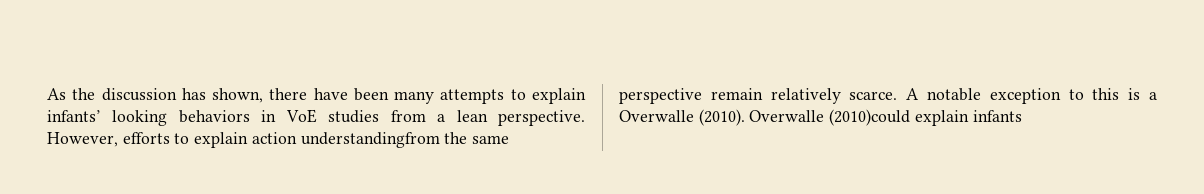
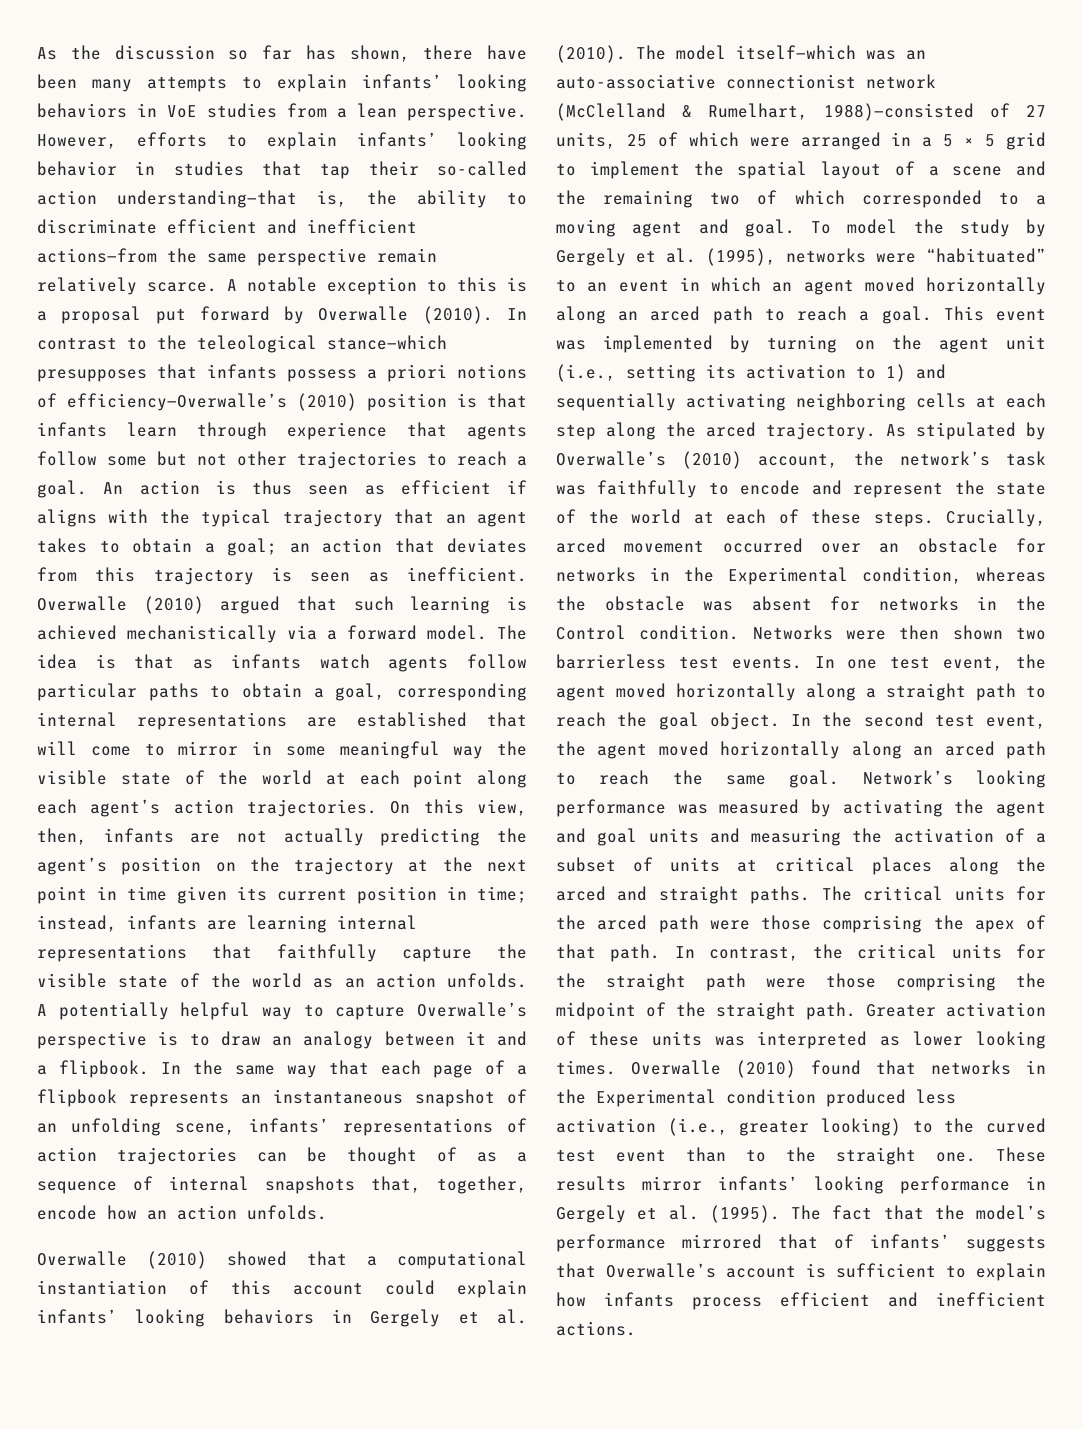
(177, 94) none -> [228,45,292,60] so far
[251,132,440,148] action understandingfrom -> [357,132,527,150] [37,161,527,179] [37,190,527,208] [37,219,417,234] [37,248,157,263] infants’ looking behavior in studies that tap their so-called action understanding—that is, the ability to discriminate efficient and inefficient actions—from
[619,109,1022,126] Overwalle (2010). Overwalle (2010)could explain infants -> [61,306,527,324] [37,335,447,353] [37,364,527,382] [37,393,527,411] [37,422,527,440] [37,451,527,469] [37,480,527,498] [37,509,527,527] [37,538,527,556] [37,567,527,585] [37,596,527,614] [37,625,527,643] [37,654,527,672] [37,683,527,701] [37,712,527,730] [37,741,527,759] [37,770,527,788] [37,799,527,817] [37,828,527,846] [37,857,527,875] [37,886,527,904] [37,915,417,933] [37,944,527,962] [37,973,527,988] [37,1002,527,1020] [37,1031,527,1049] [37,1060,527,1078] [37,1089,527,1107] [37,1118,527,1136] [37,1147,527,1165] [37,1176,527,1194] [37,1205,327,1220] [37,1251,527,1269] [37,1280,527,1298] [37,1309,527,1327] [556,45,926,63] [556,74,936,89] [556,103,1046,121] [556,132,1046,150] [556,161,1046,179] [556,190,1046,208] [556,219,1046,237] [556,248,1046,266] [556,277,1046,295] [556,306,1046,324] [556,335,1046,353] [556,364,946,382] [556,393,1046,411] [556,422,1046,440] [556,451,1046,469] [556,480,1046,498] [556,509,1046,527] [556,538,1046,553] [556,567,1046,585] [556,596,1046,611] [556,625,1046,640] [556,654,1046,671] [556,683,1046,701] [556,712,1046,730] [556,741,1046,759] [556,770,1046,788] [556,799,1046,817] [556,828,1046,846] [556,857,1046,875] [556,886,1046,904] [556,915,1046,933] [556,944,1046,962] [556,973,1046,991] [556,1002,1046,1020] [556,1031,1046,1049] [556,1060,1046,1078] [556,1089,956,1107] [556,1118,1046,1136] [556,1147,1046,1165] [556,1176,1046,1194] [556,1205,1046,1223] [556,1234,1046,1252] [556,1263,1046,1281] [556,1292,1046,1310] [556,1321,636,1336] proposal put forward by Overwalle (2010). In contrast to the teleological stance—which presupposes that infants possess a priori notions of efficiency—Overwalle’s (2010) position is that infants learn through experience that agents follow some but not other trajectories to reach a goal. An action is thus seen as efficient if aligns with the typical trajectory that an agent takes to obtain a goal; an action that deviates from this trajectory is seen as inefficient. Overwalle (2010) argued that such learning is achieved mechanistically via a forward model. The idea is that as infants watch agents follow particular paths to obtain a goal, corresponding internal representations are established that will come to mirror in some meaningful way the visible state of the world at each point along each agent’s action trajectories. On this view, then, infants are not actually predicting the agent’s position on the trajectory at the next point in time given its current position in time; instead, infants are learning internal representations that faithfully capture the visible state of the world as an action unfolds. A potentially helpful way to capture Overwalle’s perspective is to draw an analogy between it and a flipbook. In the same way that each page of a flipbook represents an instantaneous snapshot of an unfolding scene, infants’ representations of action trajectories can be thought of as a sequence of internal snapshots that, together, encode how an action unfolds. // Overwalle (2010) showed that a computational instantiation of this account could explain infants’ looking behaviors in Gergely et al. (2010). The model itself—which was an auto-associative connectionist network (McClelland & Rumelhart, 1988)—consisted of 27 units, 25 of which were arranged in a 5 × 5 grid to implement the spatial layout of a scene and the remaining two of which corresponded to a moving agent and goal. To model the study by Gergely et al. (1995), networks were “habituated” to an event in which an agent moved horizontally along an arced path to reach a goal. This event was implemented by turning on the agent unit (i.e., setting its activation to 1) and sequentially activating neighboring cells at each step along the arced trajectory. As stipulated by Overwalle’s (2010) account, the network’s task was faithfully to encode and represent the state of the world at each of these steps. Crucially, arced movement occurred over an obstacle for networks in the Experimental condition, whereas the obstacle was absent for networks in the Control condition. Networks were then shown two barrierless test events. In one test event, the agent moved horizontally along a straight path to reach the goal object. In the second test event, the agent moved horizontally along an arced path to reach the same goal. Network’s looking performance was measured by activating the agent and goal units and measuring the activation of a subset of units at critical places along the arced and straight paths. The critical units for the arced path were those comprising the apex of that path. In contrast, the critical units for the straight path were those comprising the midpoint of the straight path. Greater activation of these units was interpreted as lower looking times. Overwalle (2010) found that networks in the Experimental condition produced less activation (i.e., greater looking) to the curved test event than to the straight one. These results mirror infants’ looking performance in Gergely et al. (1995). The fact that the model’s performance mirrored that of infants’ suggests that Overwalle’s account is sufficient to explain how infants process efficient and inefficient actions.

